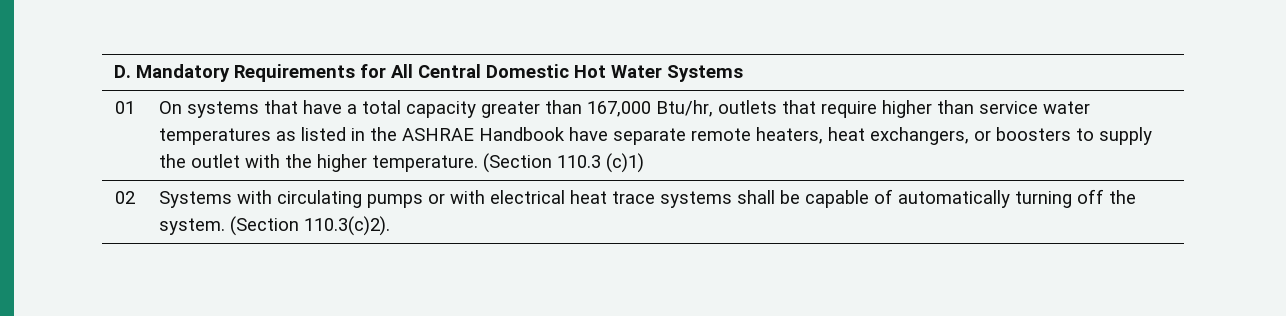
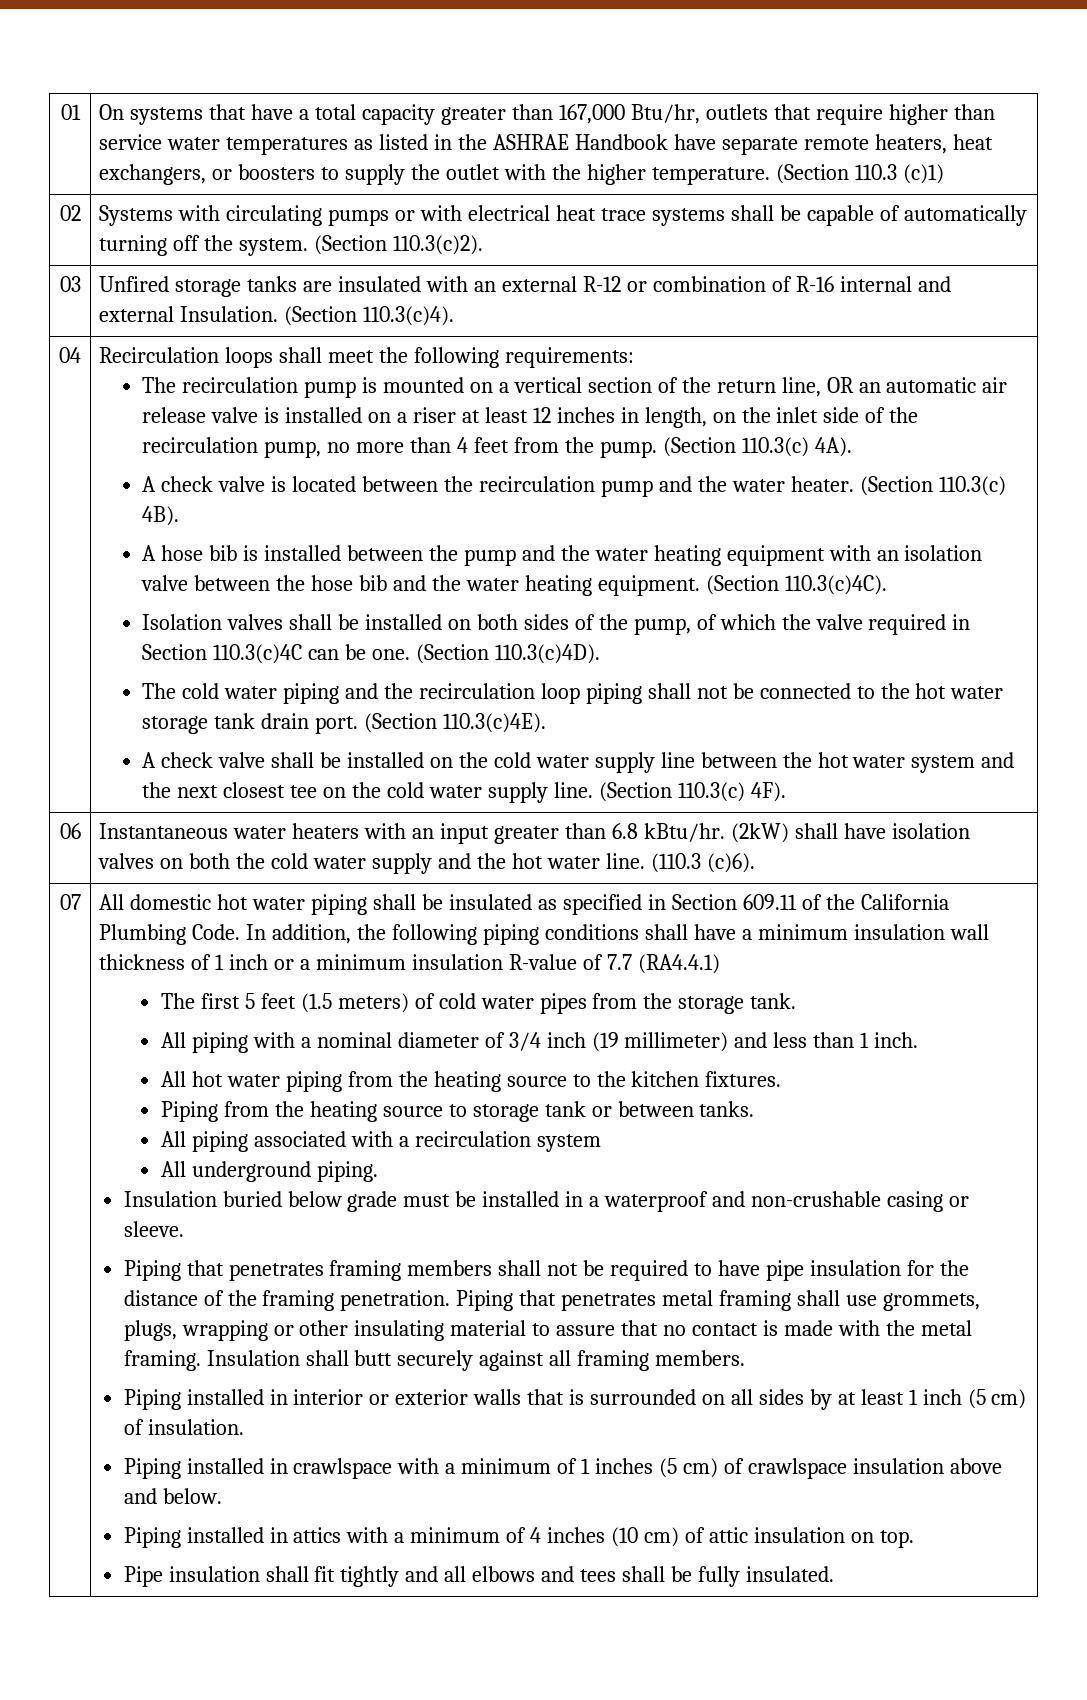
[114,64,744,82] D. Mandatory Requirements for All Central Domestic Hot Water Systems // -> (60, 112) none
(391, 226) none -> [59,276,81,292] [99,276,951,297] [99,306,455,326] [59,347,81,363] [99,347,635,368] [142,377,1008,398] [142,407,919,428] [142,437,852,458] [142,476,1006,497] [142,506,180,526] [142,545,983,566] [141,575,887,596] [142,614,971,635] [142,644,600,664] [142,683,1004,704] [142,713,547,734] [142,752,1015,773] [142,782,786,803] [59,823,81,839] [99,823,970,844] [98,853,755,874] [59,894,81,910] [99,894,949,915] [99,924,989,945] [99,954,720,974] [161,993,797,1014] [161,1032,919,1053] [161,1071,782,1092] [161,1101,755,1122] [161,1131,601,1152] [161,1161,378,1182] [123,1191,969,1212] [123,1221,184,1237] [123,1260,969,1281] [123,1290,980,1311] [123,1320,972,1341] [123,1350,746,1371] [123,1389,1027,1410] [123,1419,244,1435] [123,1458,1002,1479] [123,1488,222,1504] [123,1527,914,1548] [123,1566,834,1587] // 03 | Unfired storage tanks are insulated with an external R-12 or combination of R-16 internal and external Insulation. (Section 110.3(c)4). // 04 | Recirculation loops shall meet the following requirements: // The recirculation pump is mounted on a vertical section of the return line, OR an automatic air release valve is installed on a riser at least 12 inches in length, on the inlet side of the recirculation pump, no more than 4 feet from the pump. (Section 110.3(c) 4A). // A check valve is located between the recirculation pump and the water heater. (Section 110.3(c) 4B). // A hose bib is installed between the pump and the water heating equipment with an isolation valve between the hose bib and the water heating equipment. (Section 110.3(c)4C). // Isolation valves shall be installed on both sides of the pump, of which the valve required in Section 110.3(c)4C can be one. (Section 110.3(c)4D). // The cold water piping and the recirculation loop piping shall not be connected to the hot water storage tank drain port. (Section 110.3(c)4E). // A check valve shall be installed on the cold water supply line between the hot water system and the next closest tee on the cold water supply line. (Section 110.3(c) 4F). // 06 | Instantaneous water heaters with an input greater than 6.8 kBtu/hr. (2kW) shall have isolation valves on both the cold water supply and the hot water line. (110.3 (c)6). // 07 | All domestic hot water piping shall be insulated as specified in Section 609.11 of the California Plumbing Code. In addition, the following piping conditions shall have a minimum insulation wall thickness of 1 inch or a minimum insulation R-value of 7.7 (RA4.4.1) // The first 5 feet (1.5 meters) of cold water pipes from the storage tank. // All piping with a nominal diameter of 3/4 inch (19 millimeter) and less than 1 inch. // All hot water piping from the heating source to the kitchen fixtures. // Piping from the heating source to storage tank or between tanks. // All piping associated with a recirculation system // All underground piping. // Insulation buried below grade must be installed in a waterproof and non-crushable casing or sleeve. // Piping that penetrates framing members shall not be required to have pipe insulation for the distance of the framing penetration. Piping that penetrates metal framing shall use grommets, plugs, wrapping or other insulating material to assure that no contact is made with the metal framing. Insulation shall butt securely against all framing members. // Piping installed in interior or exterior walls that is surrounded on all sides by at least 1 inch (5 cm) of insulation. // Piping installed in crawlspace with a minimum of 1 inches (5 cm) of crawlspace insulation above and below. // Piping installed in attics with a minimum of 4 inches (10 cm) of attic insulation on top. // Pipe insulation shall fit tightly and all elbows and tees shall be fully insulated.

